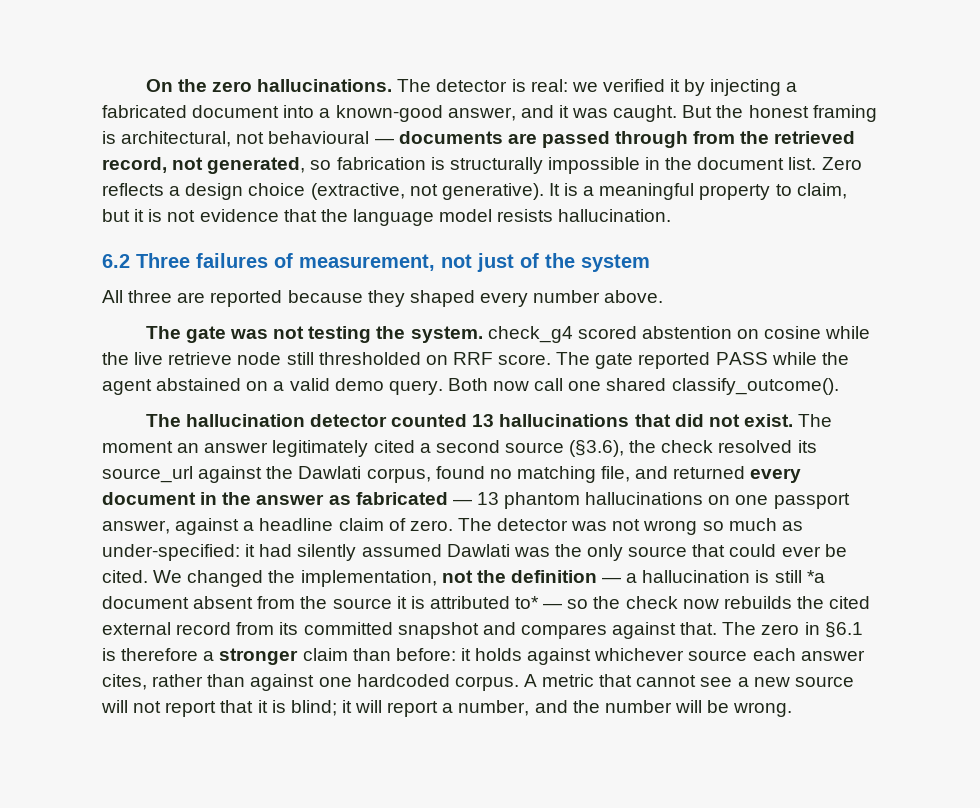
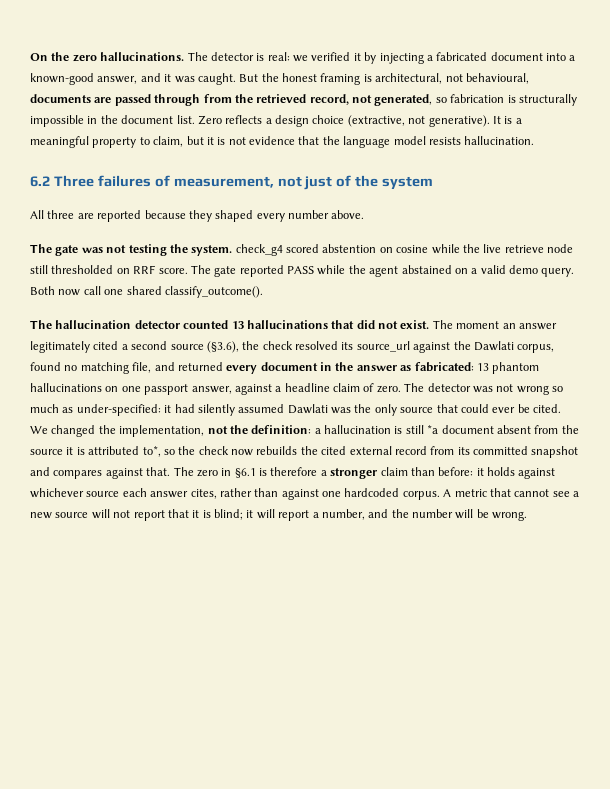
[268,131,394,144] behavioural — -> [465,73,529,84] behavioural,
[355,492,472,505] fabricated — -> [414,362,474,372] fabricated:
[510,570,622,583] definition — -> [251,425,312,434] definition:
[515,596,563,609] to* — -> [142,446,161,457] to*,

